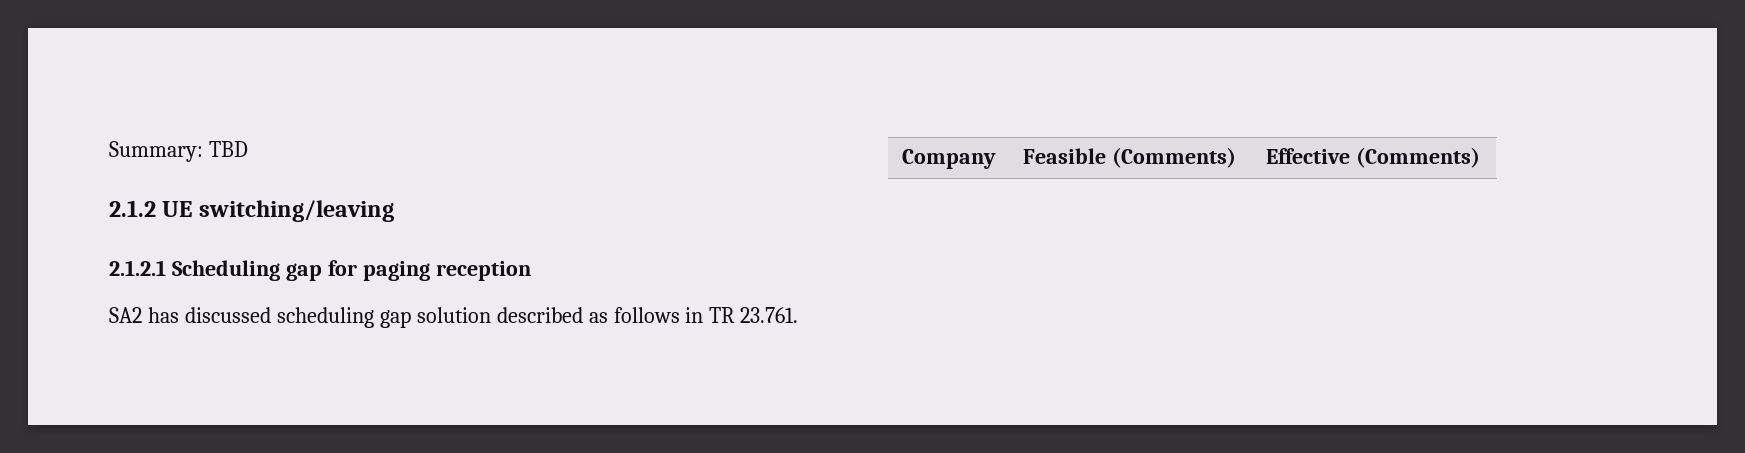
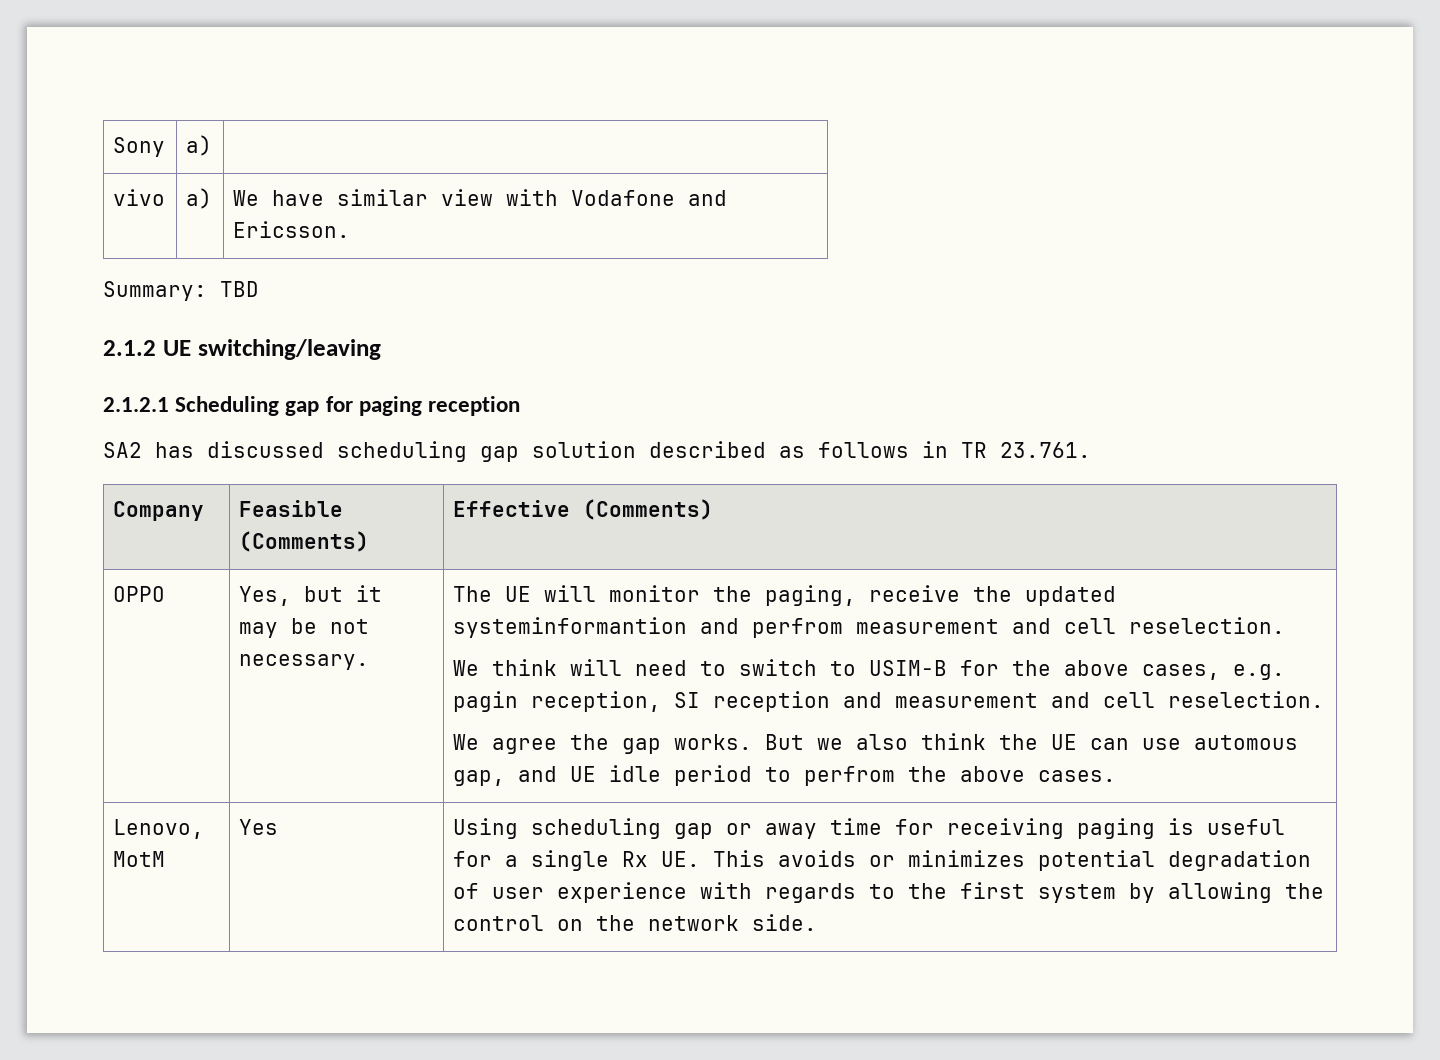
(109, 151) none -> [113,137,166,157] [186,135,213,156] [113,189,166,206] [186,188,213,209] [233,189,728,206] [233,221,351,238] Sony | a) | // vivo | a) | We have similar view with Vodafone and Ericsson. //
(1480, 157) none -> [113,586,166,602] [239,585,383,606] [239,618,370,638] [239,654,370,670] [453,585,1117,606] [453,617,1286,638] [453,659,1286,680] [453,691,1325,712] [453,733,1299,754] [453,765,1117,786] [113,819,205,839] [113,851,166,867] [239,819,279,835] [453,818,1286,839] [453,850,1312,871] [453,882,1325,903] [453,914,818,931] // OPPO | Yes, but it may be not necessary. | The UE will monitor the paging, receive the updated systeminformantion and perfrom measurement and cell reselection. // We think will need to switch to USIM-B for the above cases, e.g. pagin reception, SI reception and measurement and cell reselection. // We agree the gap works. But we also think the UE can use automous gap, and UE idle period to perfrom the above cases. // Lenovo, MotM | Yes | Using scheduling gap or away time for receiving paging is useful for a single Rx UE. This avoids or minimizes potential degradation of user experience with regards to the first system by allowing the control on the network side.

